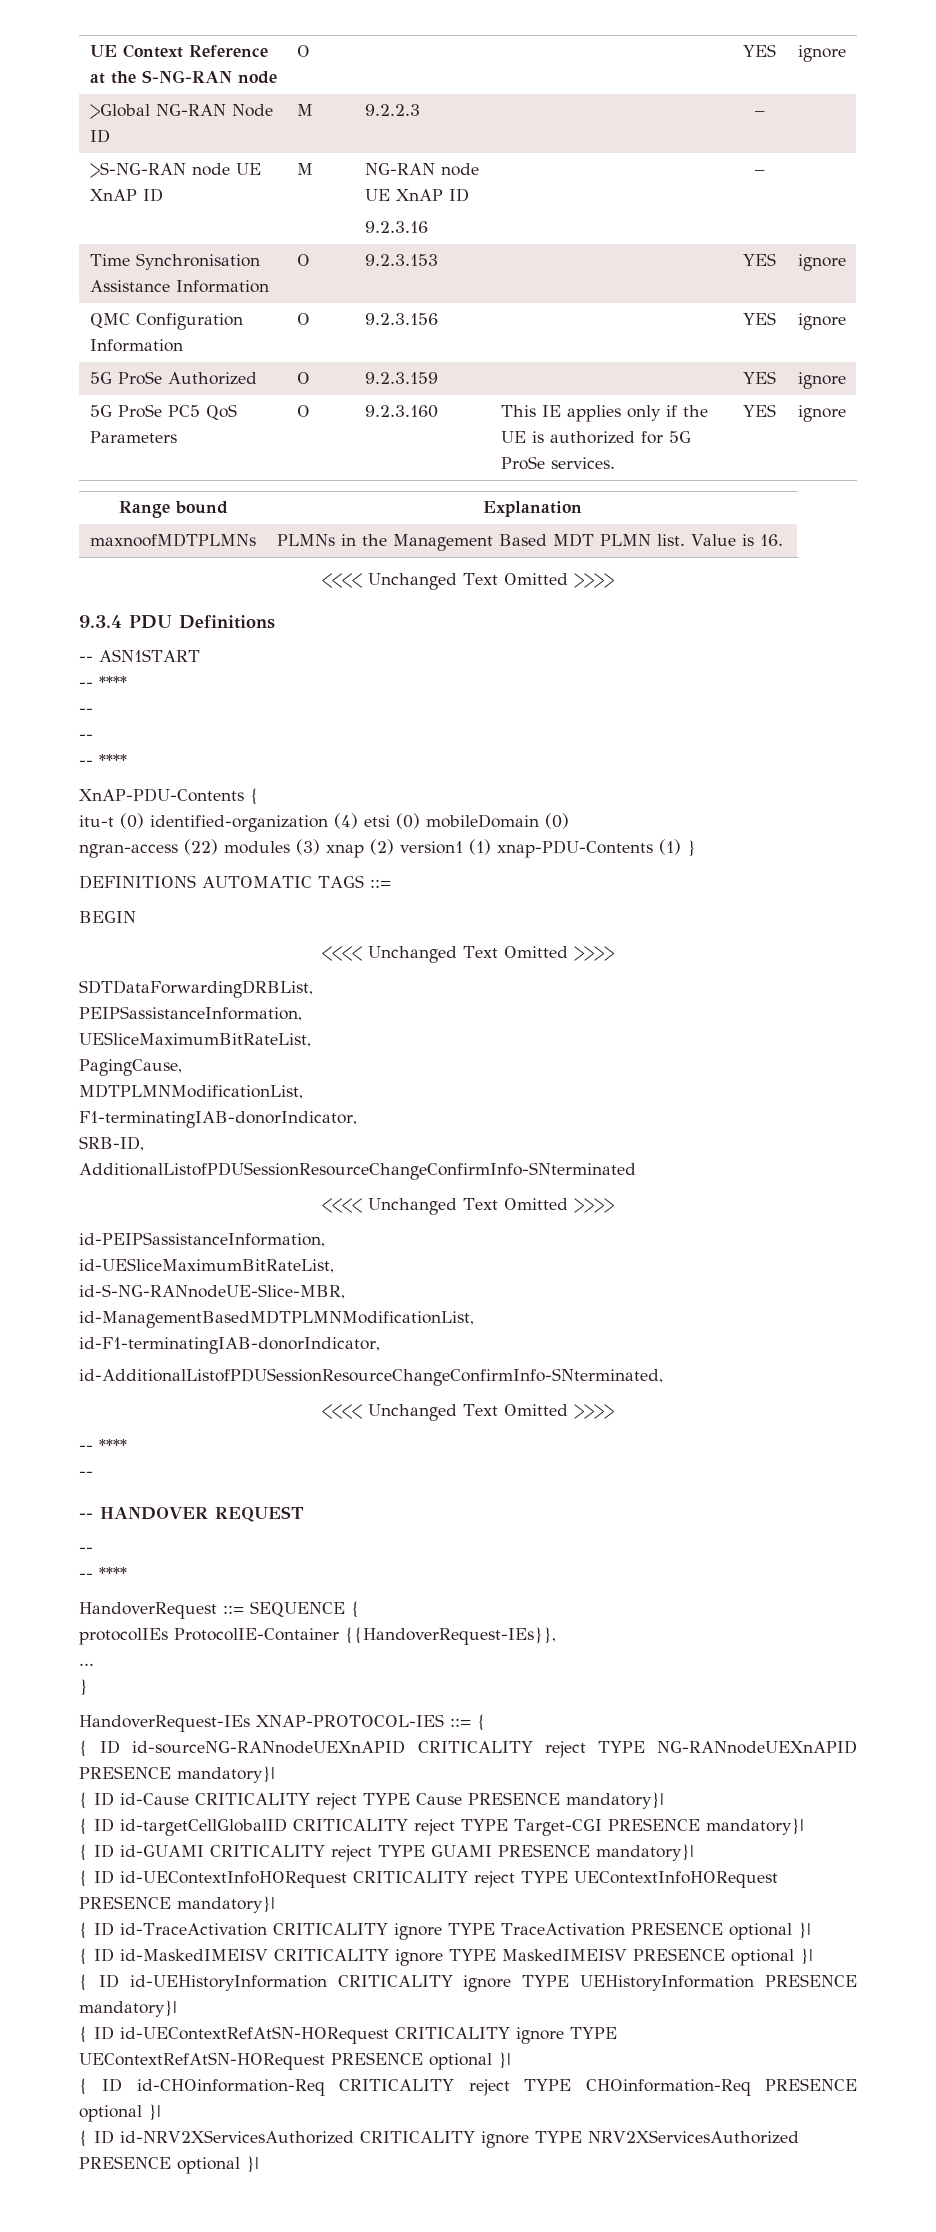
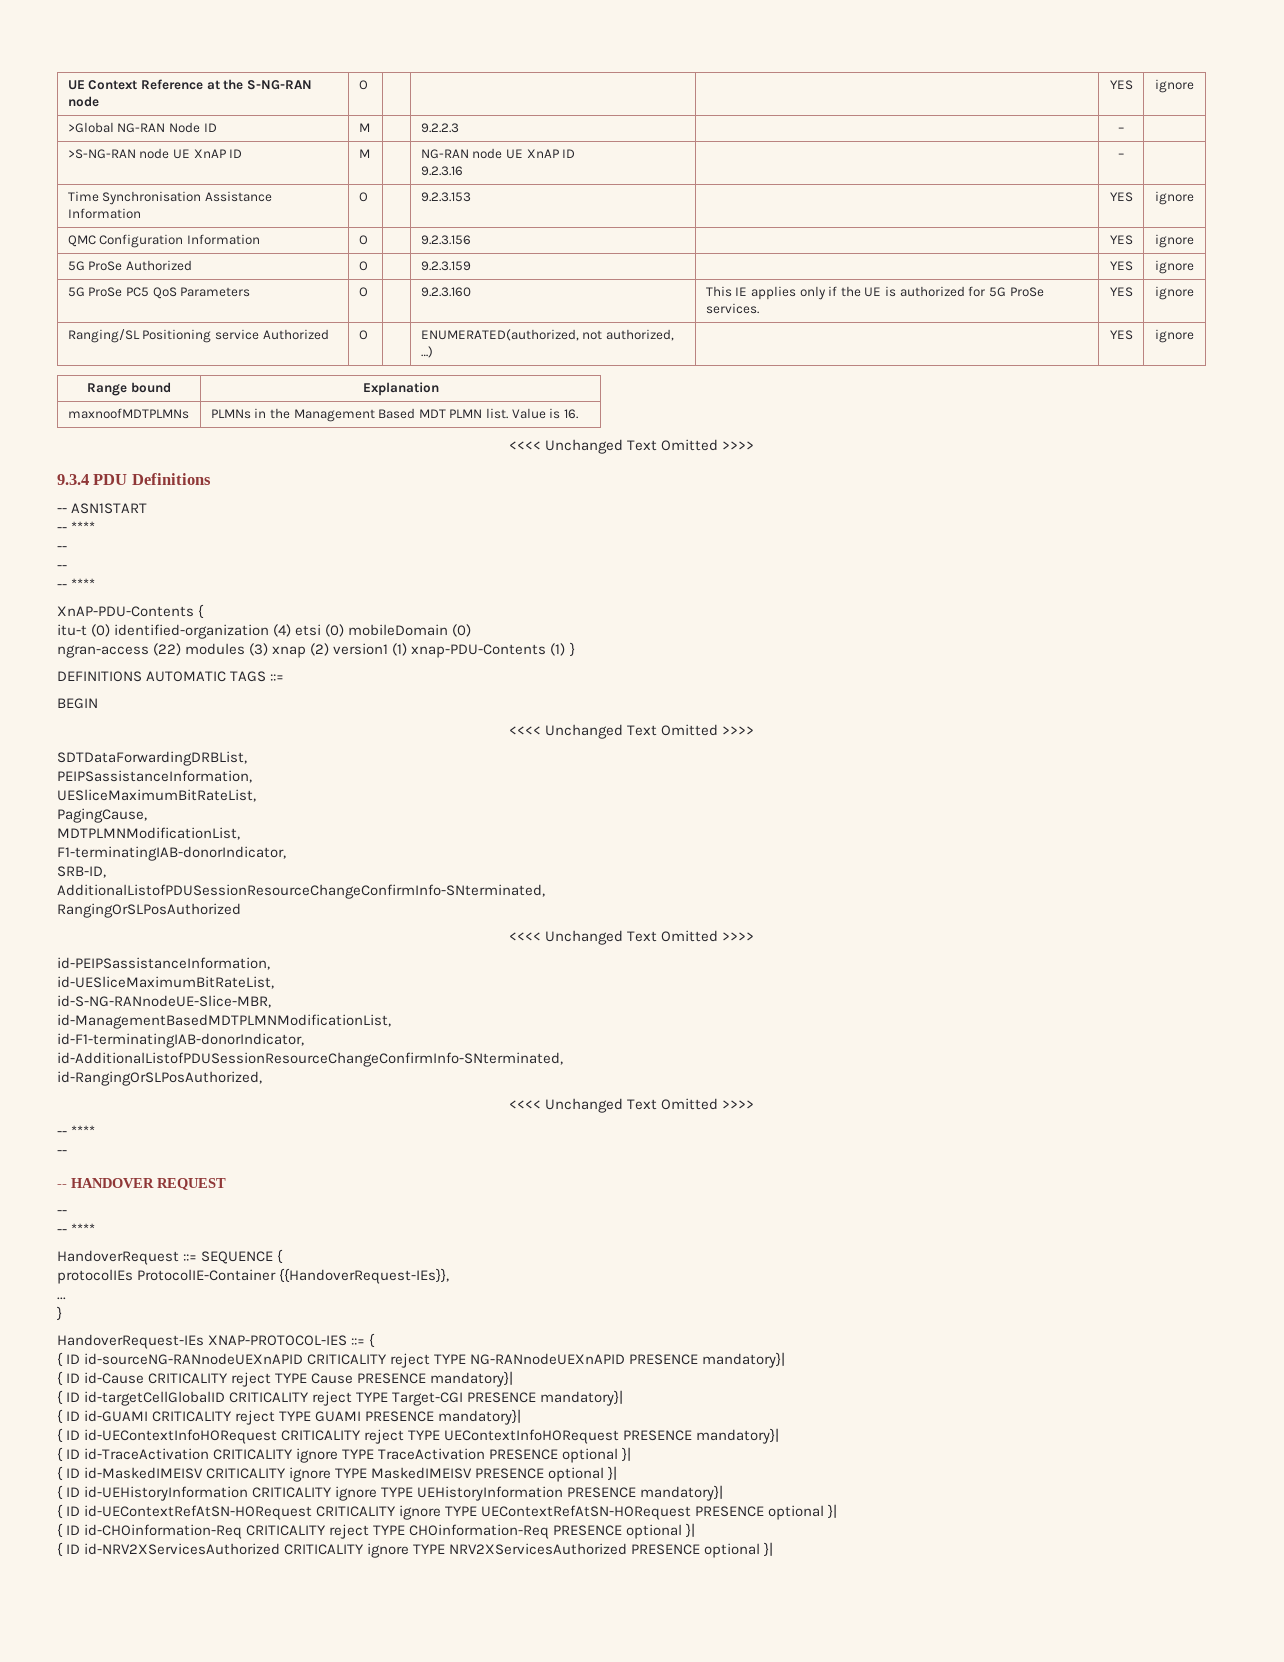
(846, 413) none -> [67,329,329,343] [358,330,368,340] [420,329,674,341] [420,346,433,358] [1109,330,1133,340] [1155,329,1194,343] // Ranging/SL Positioning service Authorized | O | | ENUMERATED(authorized, not authorized, …) | | YES | ignore
[79,1162,636,1180] AdditionalListofPDUSessionResourceChangeConfirmInfo-SNterminated -> [57,884,545,899] [57,903,241,918] AdditionalListofPDUSessionResourceChangeConfirmInfo-SNterminated, // RangingOrSLPosAuthorized
(663, 1377) none -> [57,1071,262,1086] // id-RangingOrSLPosAuthorized,

